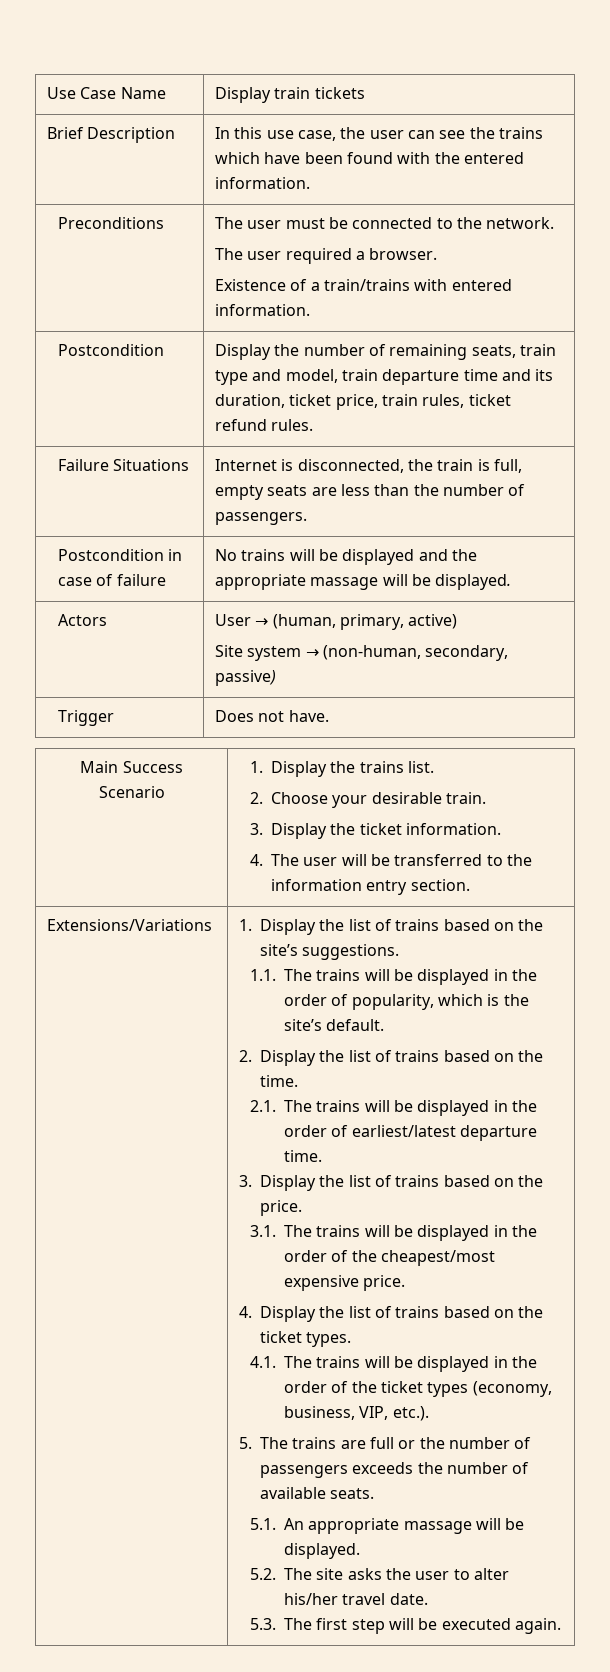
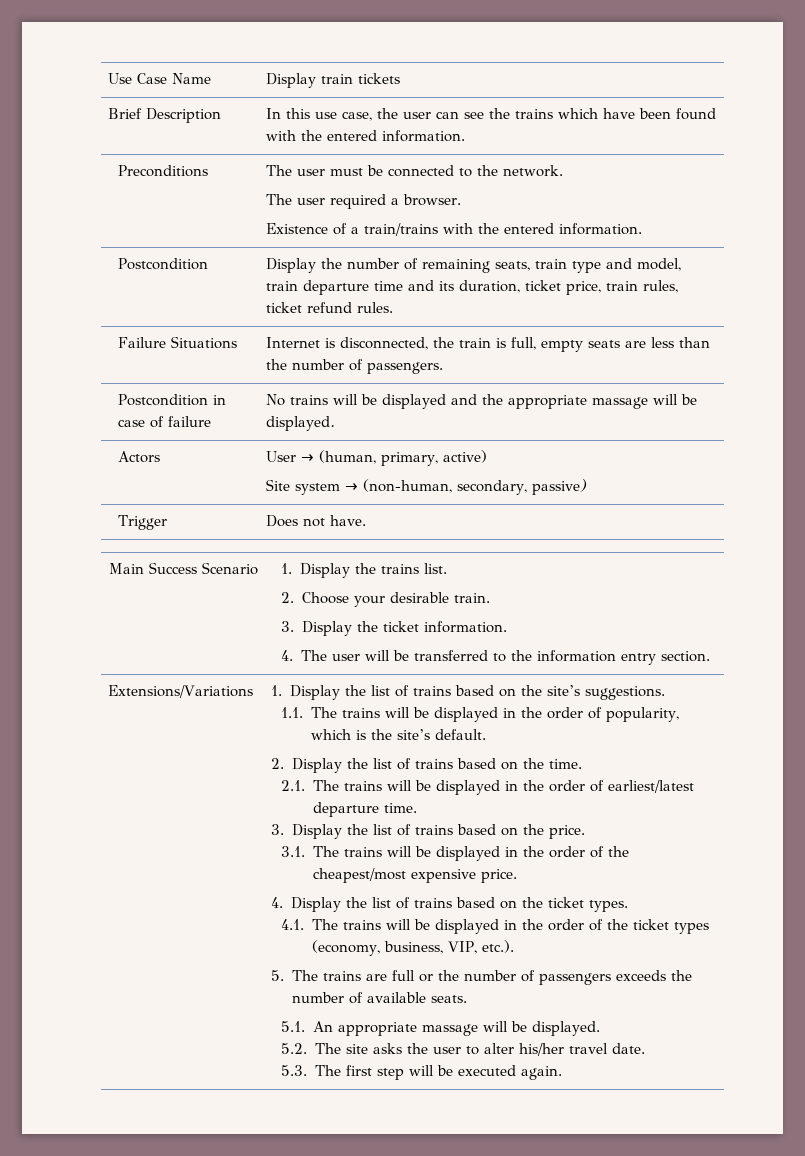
(448, 285) none -> [478,223,500,234] the

